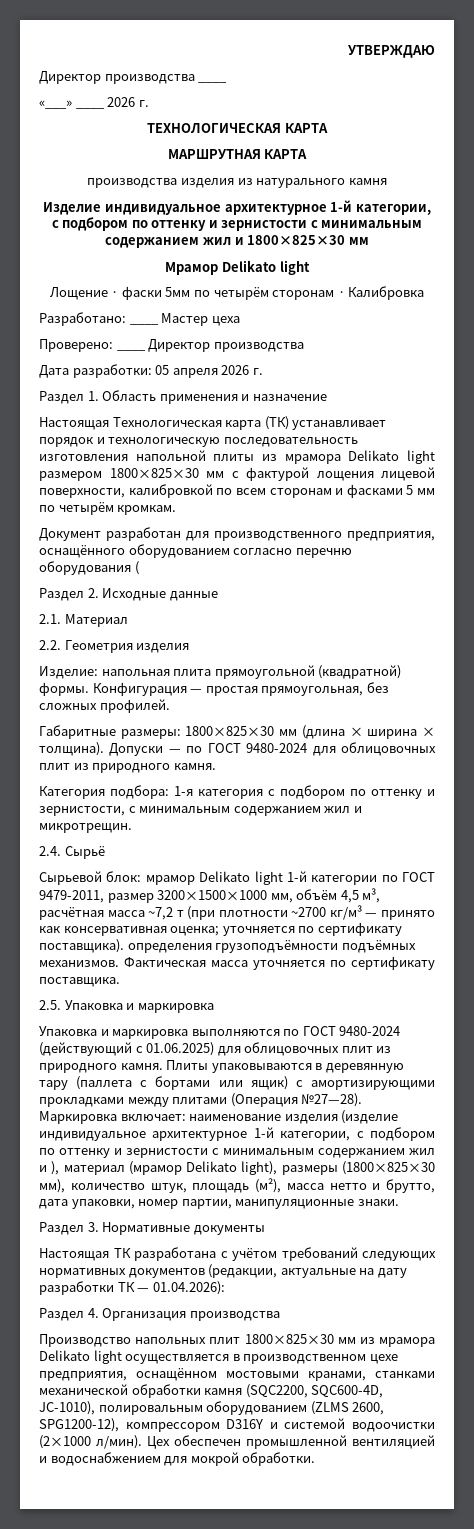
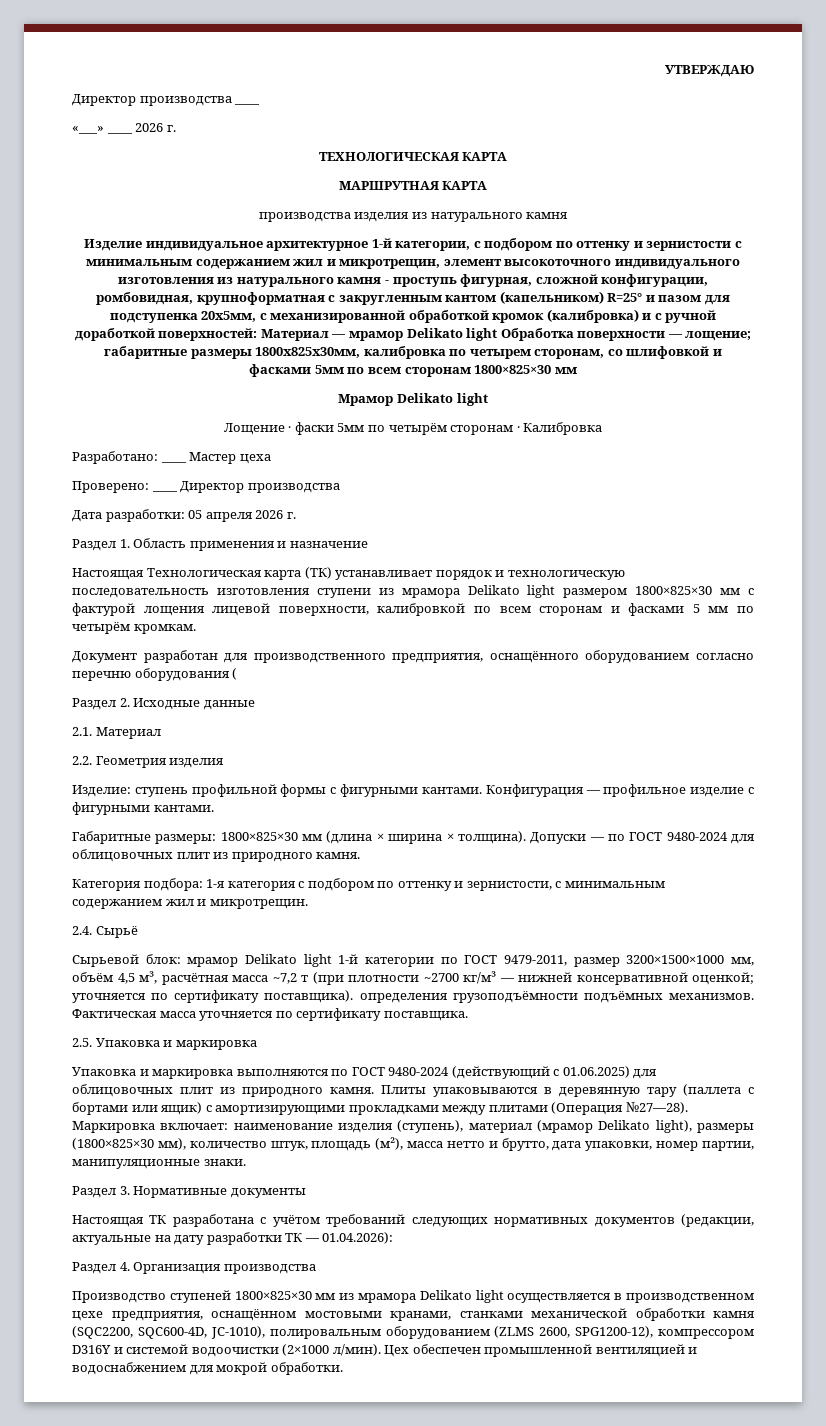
(244, 241) none -> [339,259,740,269] [117,274,709,287] [96,291,730,305] [109,309,717,323] [74,328,752,341] [104,346,722,359] [249,364,471,377] микротрещин, элемент высокоточного индивидуального изготовления из натурального камня - проступь фигурная, сложной конфигурации, ромбовидная, крупноформатная с закругленным кантом (капельником) R=25° и пазом для подступенка 20х5мм, с механизированной обработкой кромок (калибровка) и с ручной доработкой поверхностей: Материал — мрамор Delikato light Обработка поверхности — лощение; габаритные размеры 1800х825х30мм, калибровка по четырем сторонам, со шлифовкой и фасками 5мм по всем сторонам
[135,450,255,461] напольной плиты -> [316,588,371,598] ступени
[101,665,402,679] [39,682,389,696] [39,699,170,713] напольная плита прямоугольной (квадратной) формы. Конфигурация — простая прямоугольная, без сложных профилей. -> [134,784,755,797] [72,802,214,815] ступень профильной формы с фигурными кантами. Конфигурация — профильное изделие с фигурными кантами.
[381,910,435,920] [39,926,220,936] принято как консервативная оценка; -> [518,972,754,985] нижней консервативной оценкой;
[341,1110,399,1124] [39,1127,435,1141] [39,1148,435,1158] [39,1161,60,1175] (изделие индивидуальное архитектурное 1-й категории, с подбором по оттенку и зернистости с минимальным содержанием жил и ), -> [397,1120,464,1133] (ступень),
[135,1337,241,1344] напольных плит -> [169,1290,231,1303] ступеней

